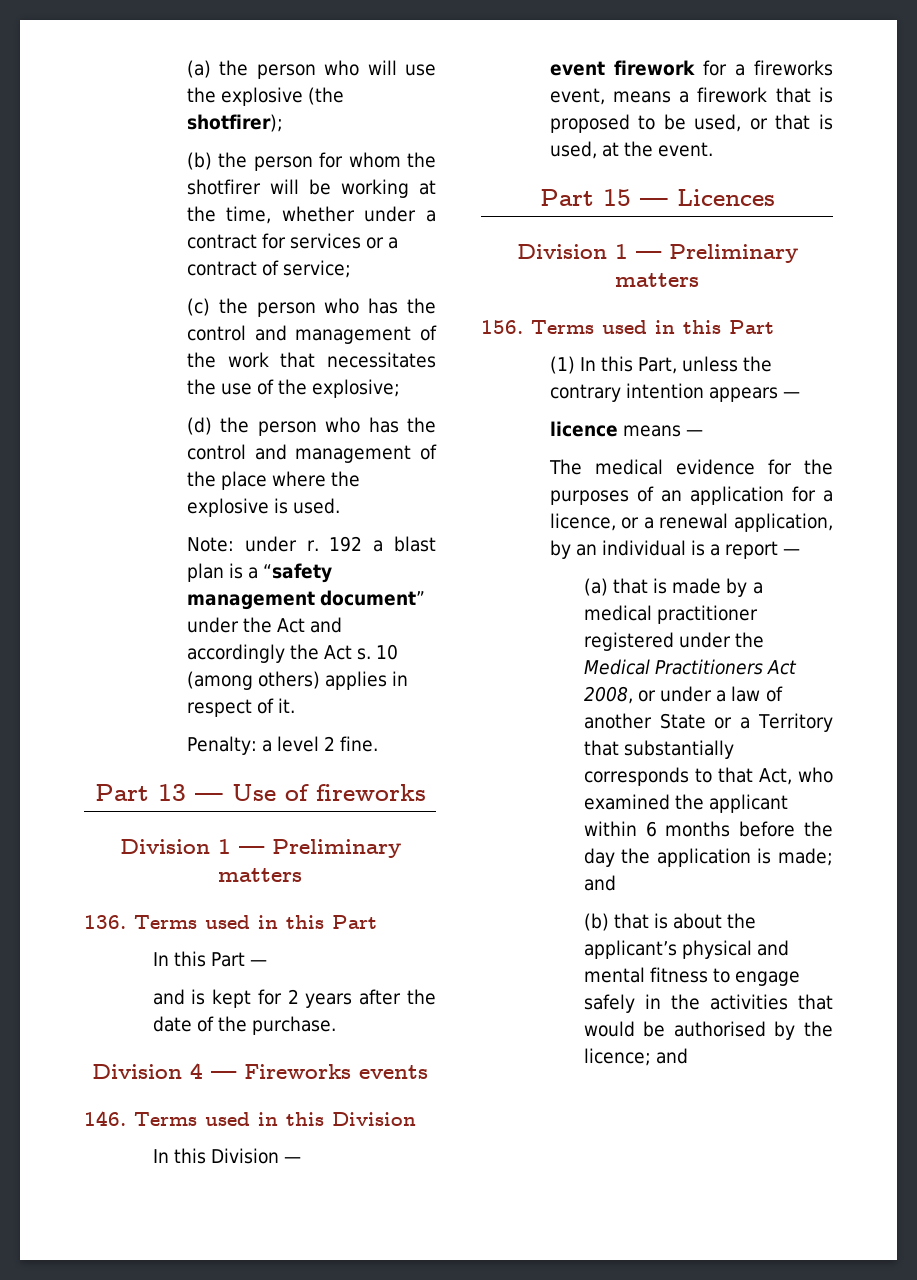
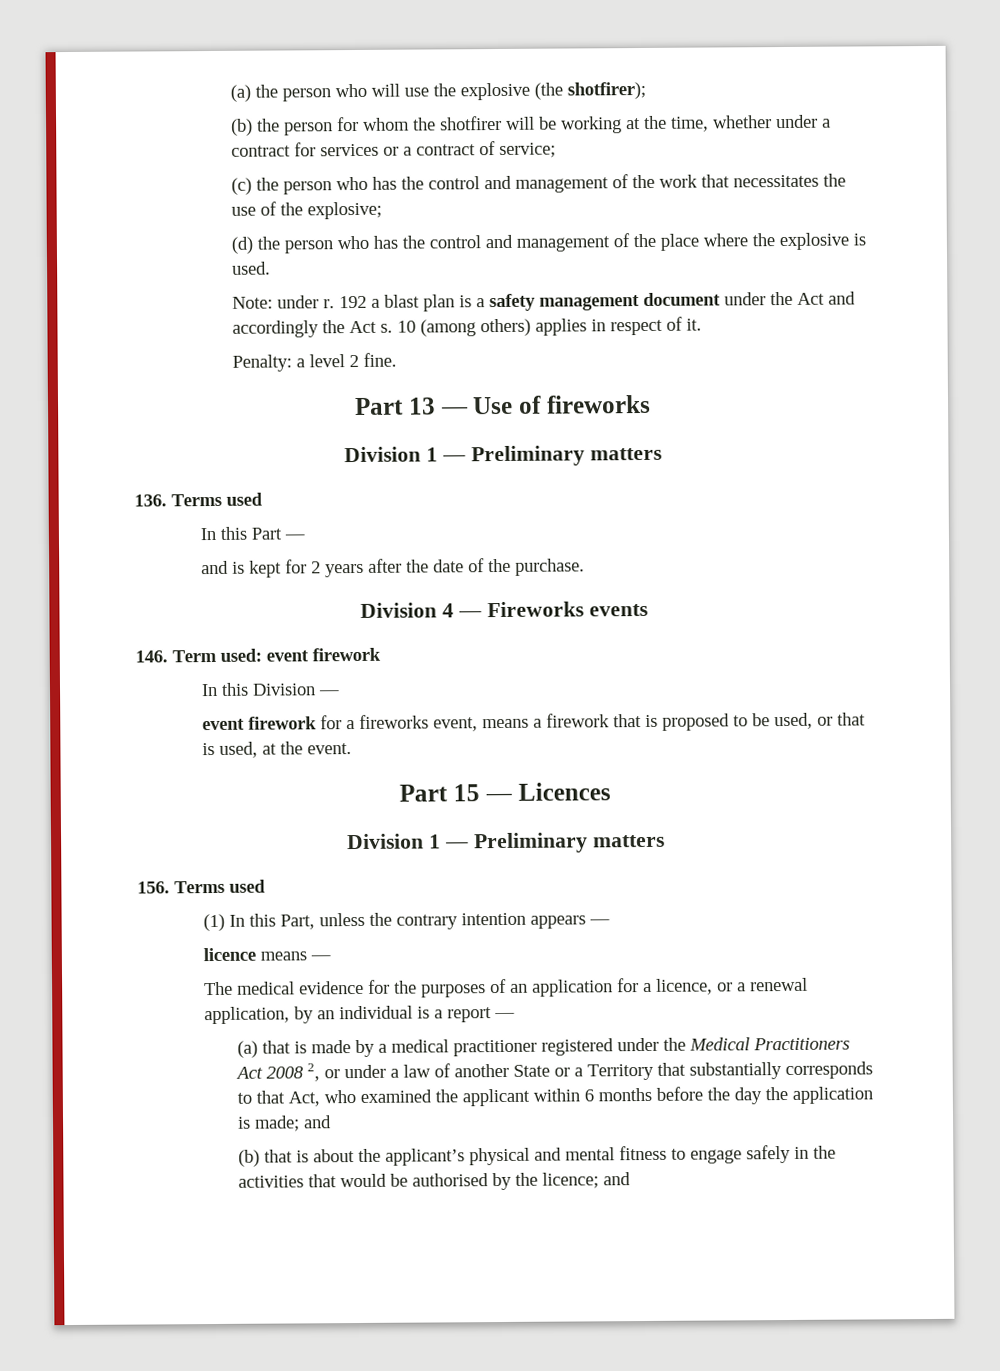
[263,563,333,583] [186,590,426,610] “safety management document” -> [488,292,721,312] safety management document
[258,915,377,929] in this Part -> (263, 499) none
[134,1112,416,1126] Terms used in this Division -> [172,647,381,663] Term used: event firework
[655,320,774,334] in this Part -> (266, 886) none
[583,686,633,704] 2008, -> [265,1063,320,1082] 2008 2,

